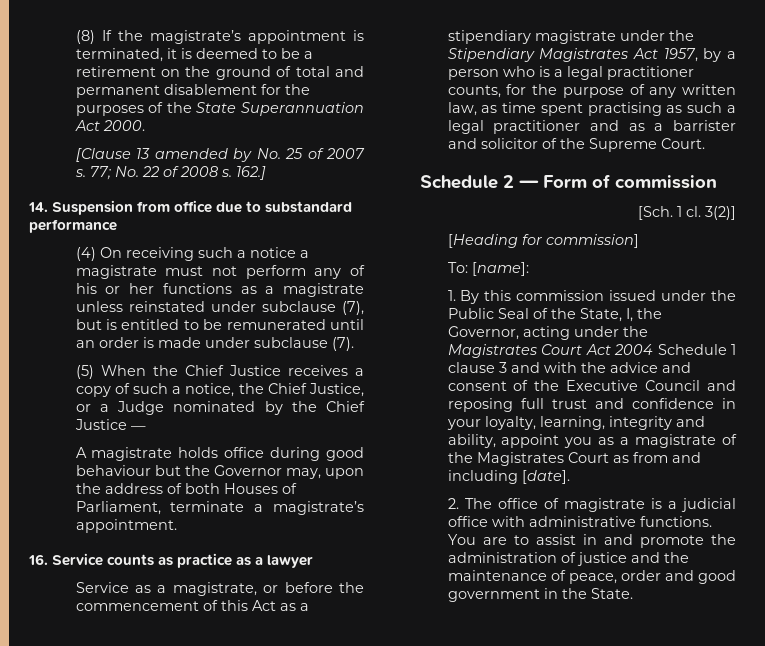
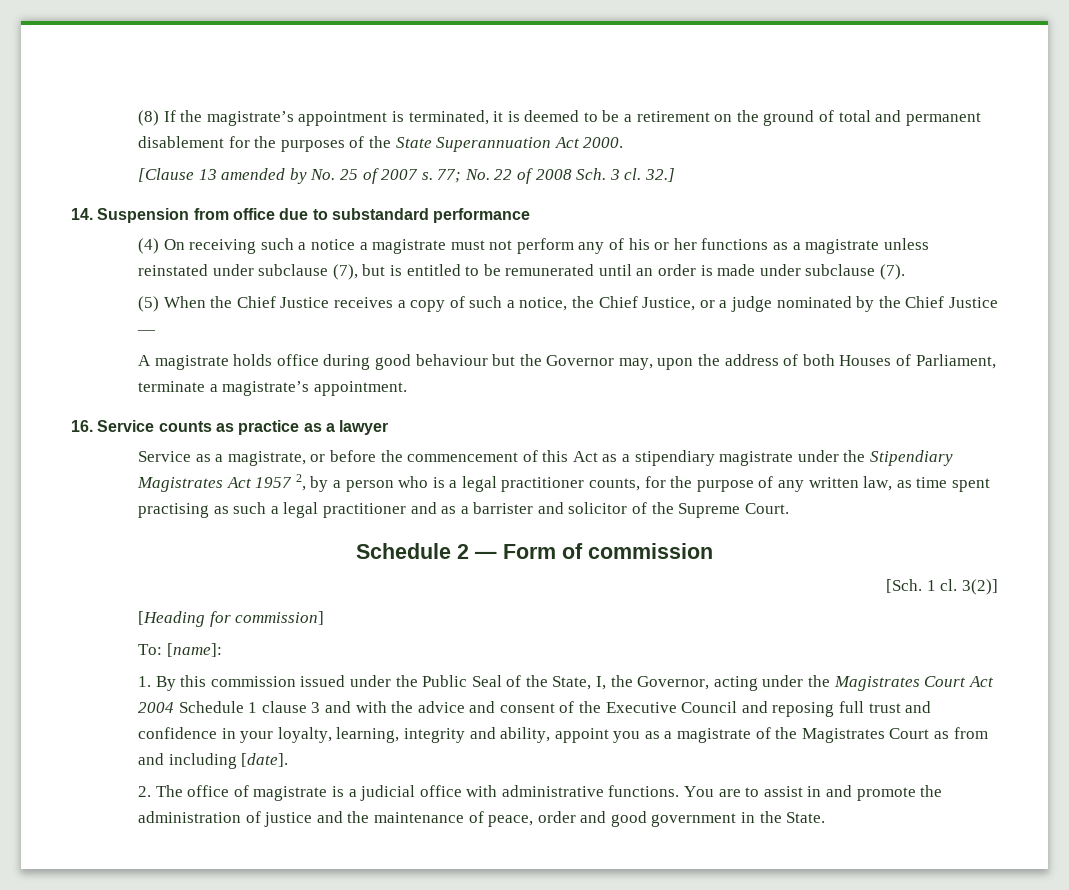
[220,166,266,180] s. 162.] -> [576,168,676,182] Sch. 3 cl. 32.]
[117,401,165,415] Judge -> [731,296,773,312] judge
[663,48,698,62] 1957, -> [255,474,306,491] 1957 2,

